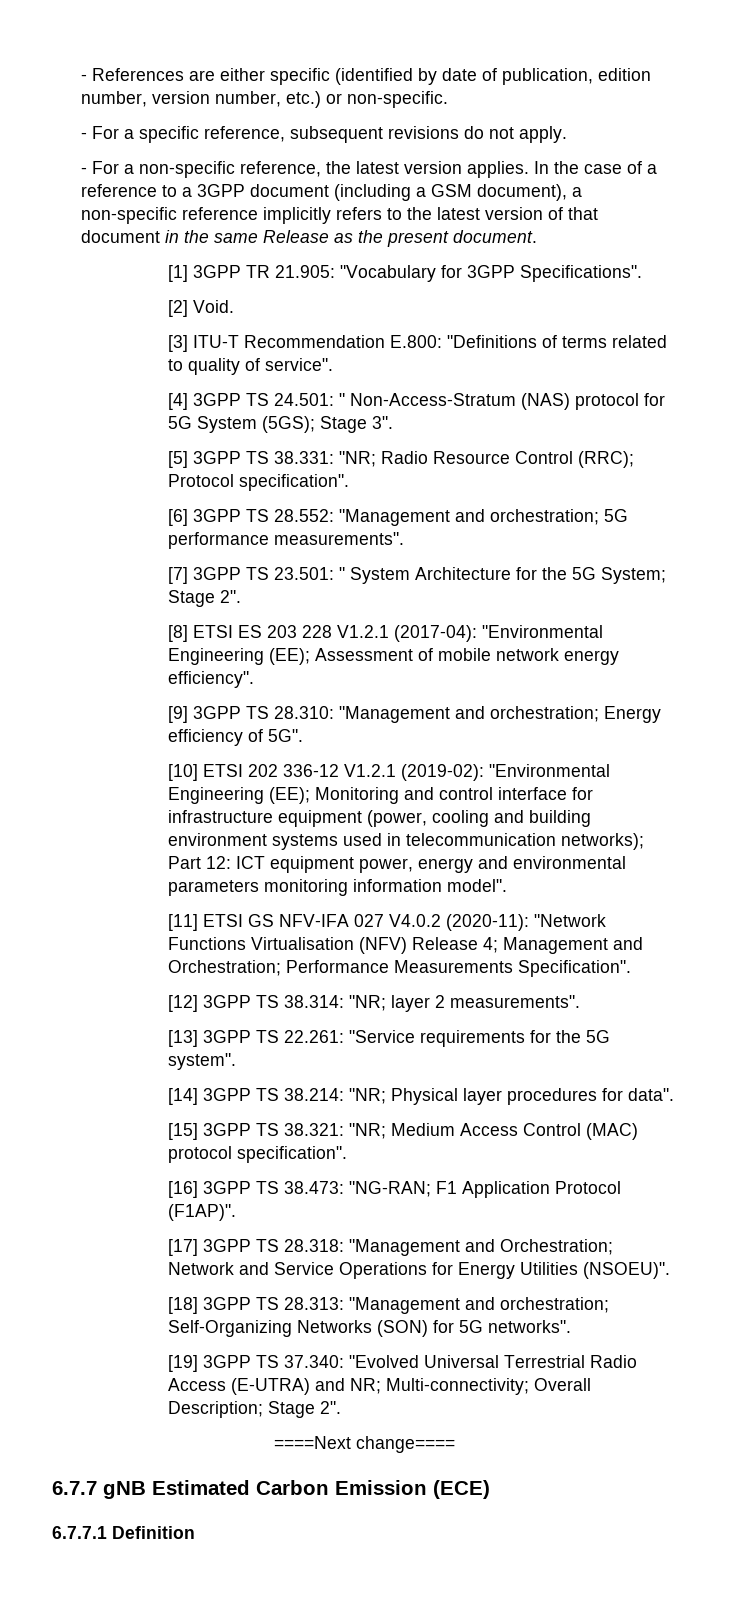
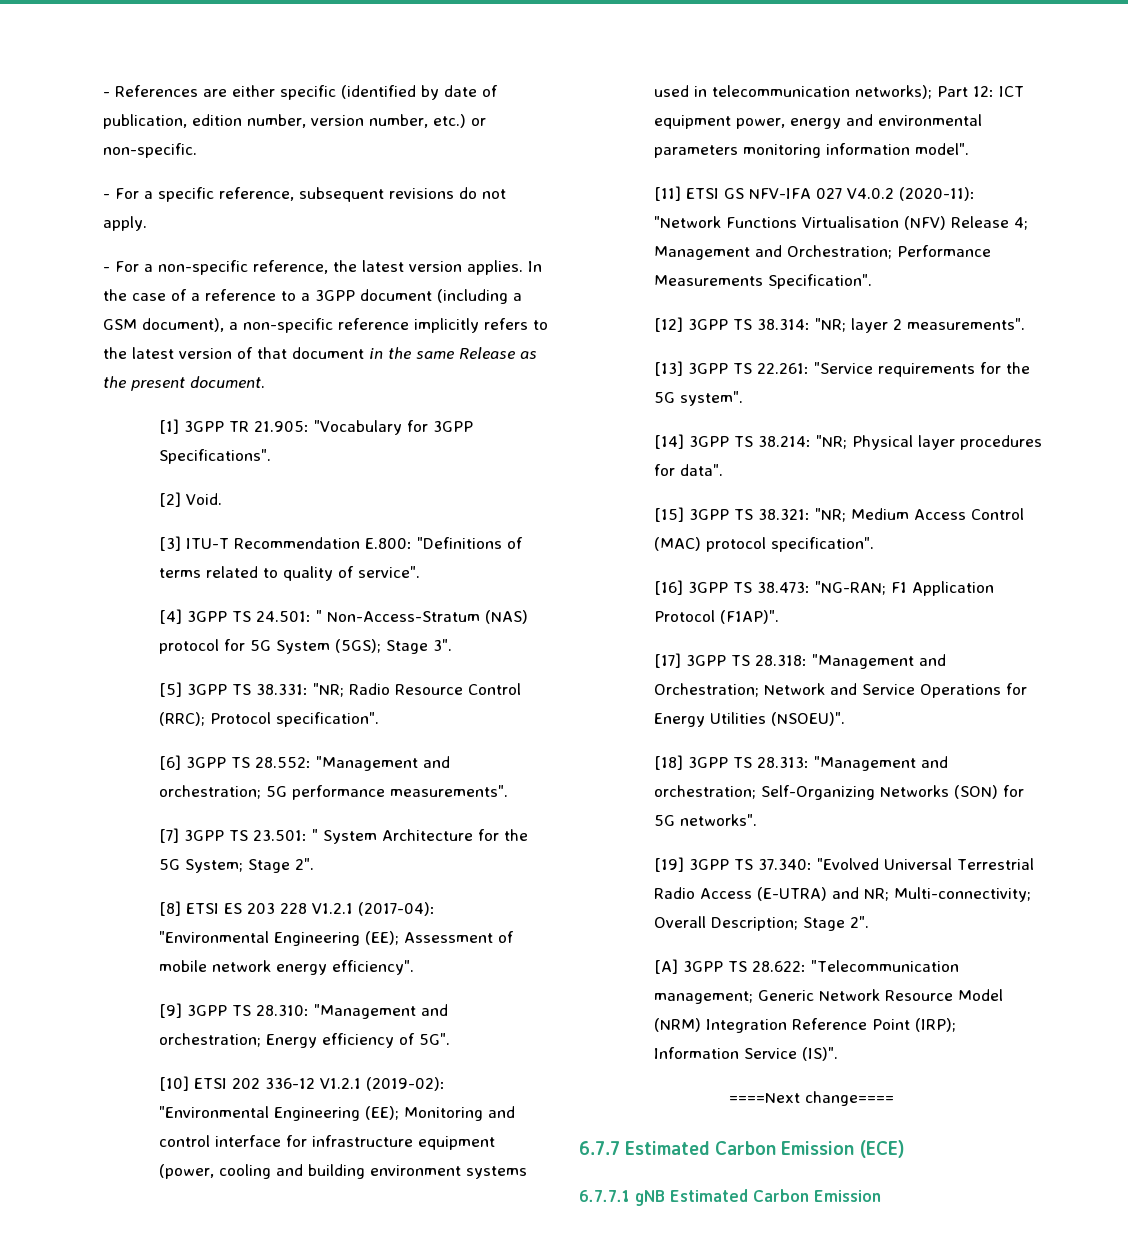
(341, 1407) none -> [654,959,960,974] [654,989,1004,1004] [654,1018,957,1033] [654,1047,839,1061] // [A] 3GPP TS 28.622: "Telecommunication management; Generic Network Resource Model (NRM) Integration Reference Point (IRP); Information Service (IS)".
[103,1481,146,1499] gNB -> (620, 1148) none
[112,1526,195,1539] Definition -> [635,1189,881,1206] gNB Estimated Carbon Emission

